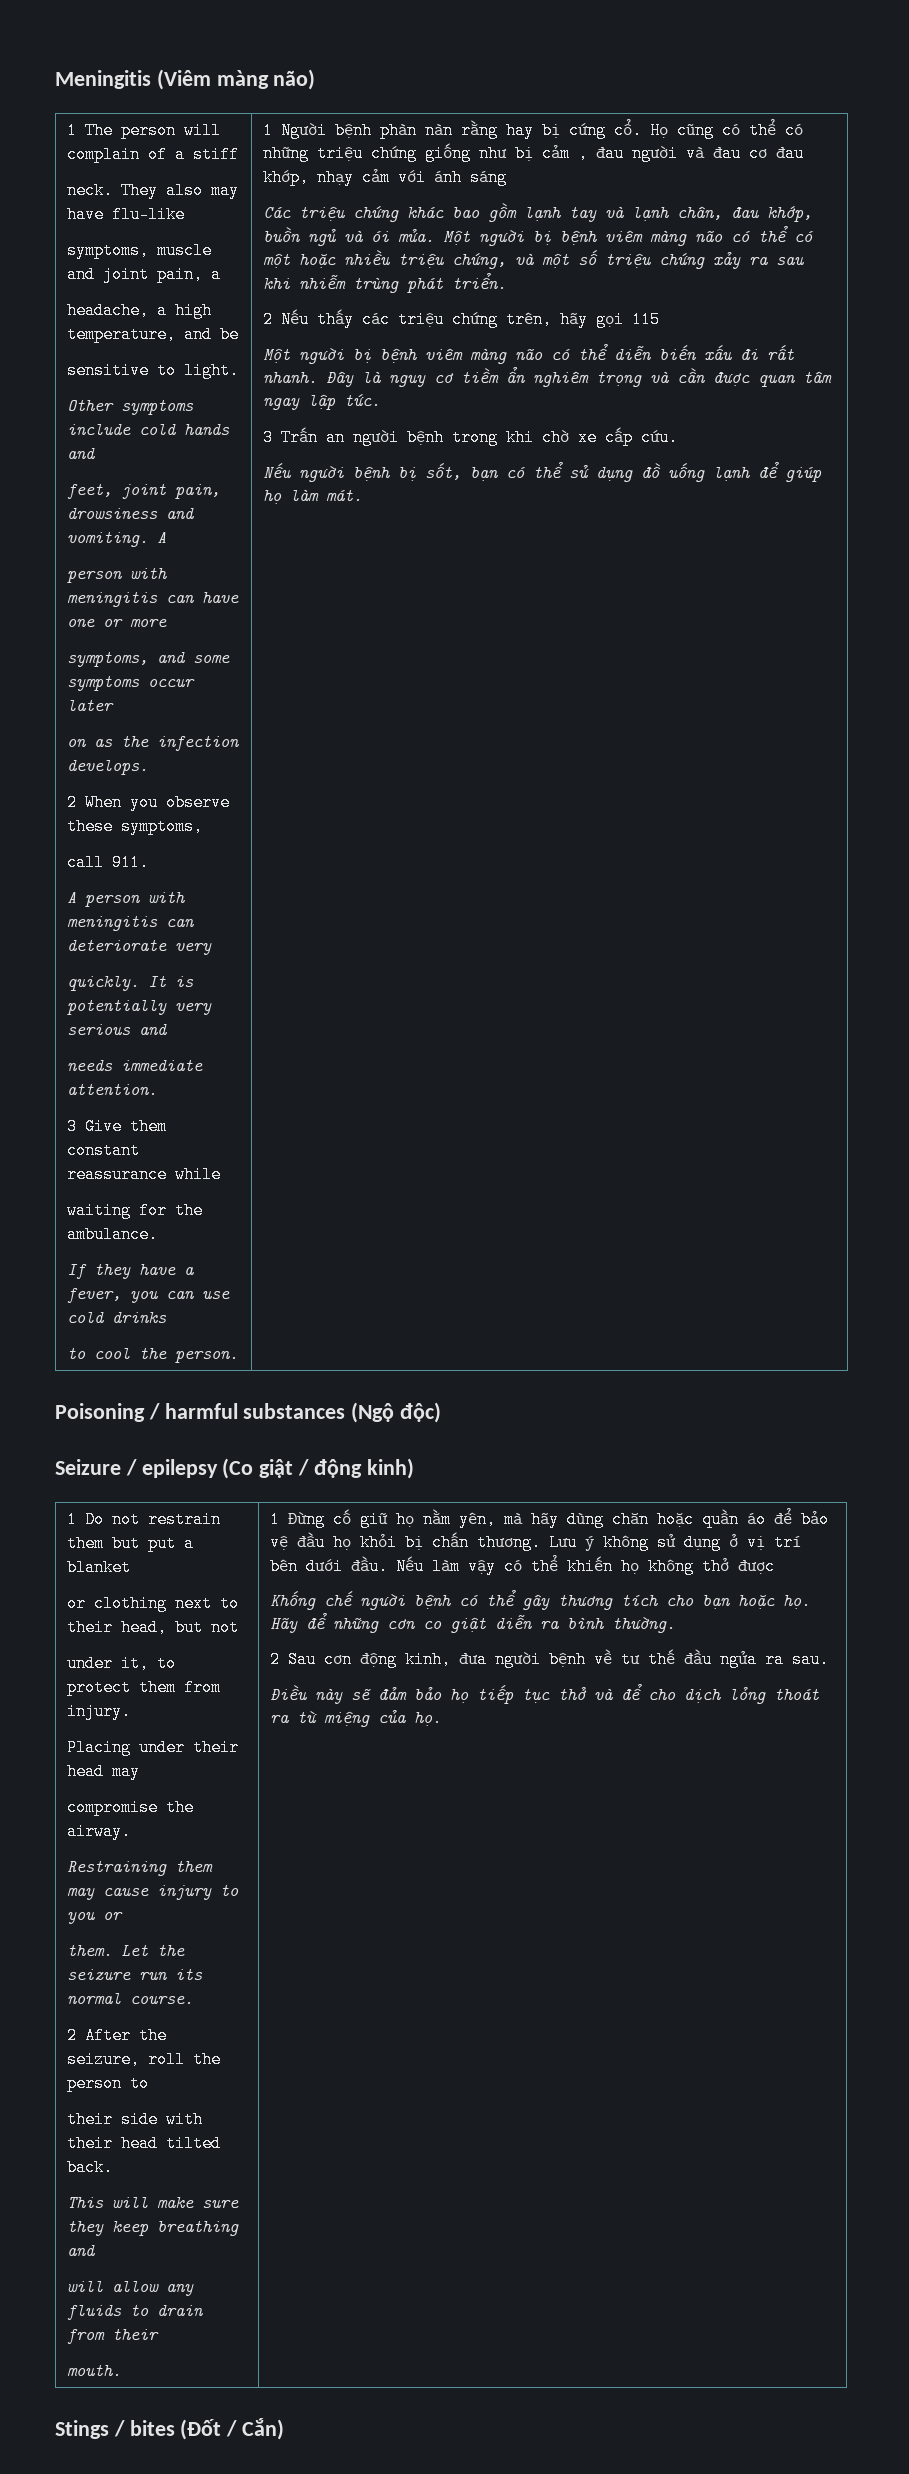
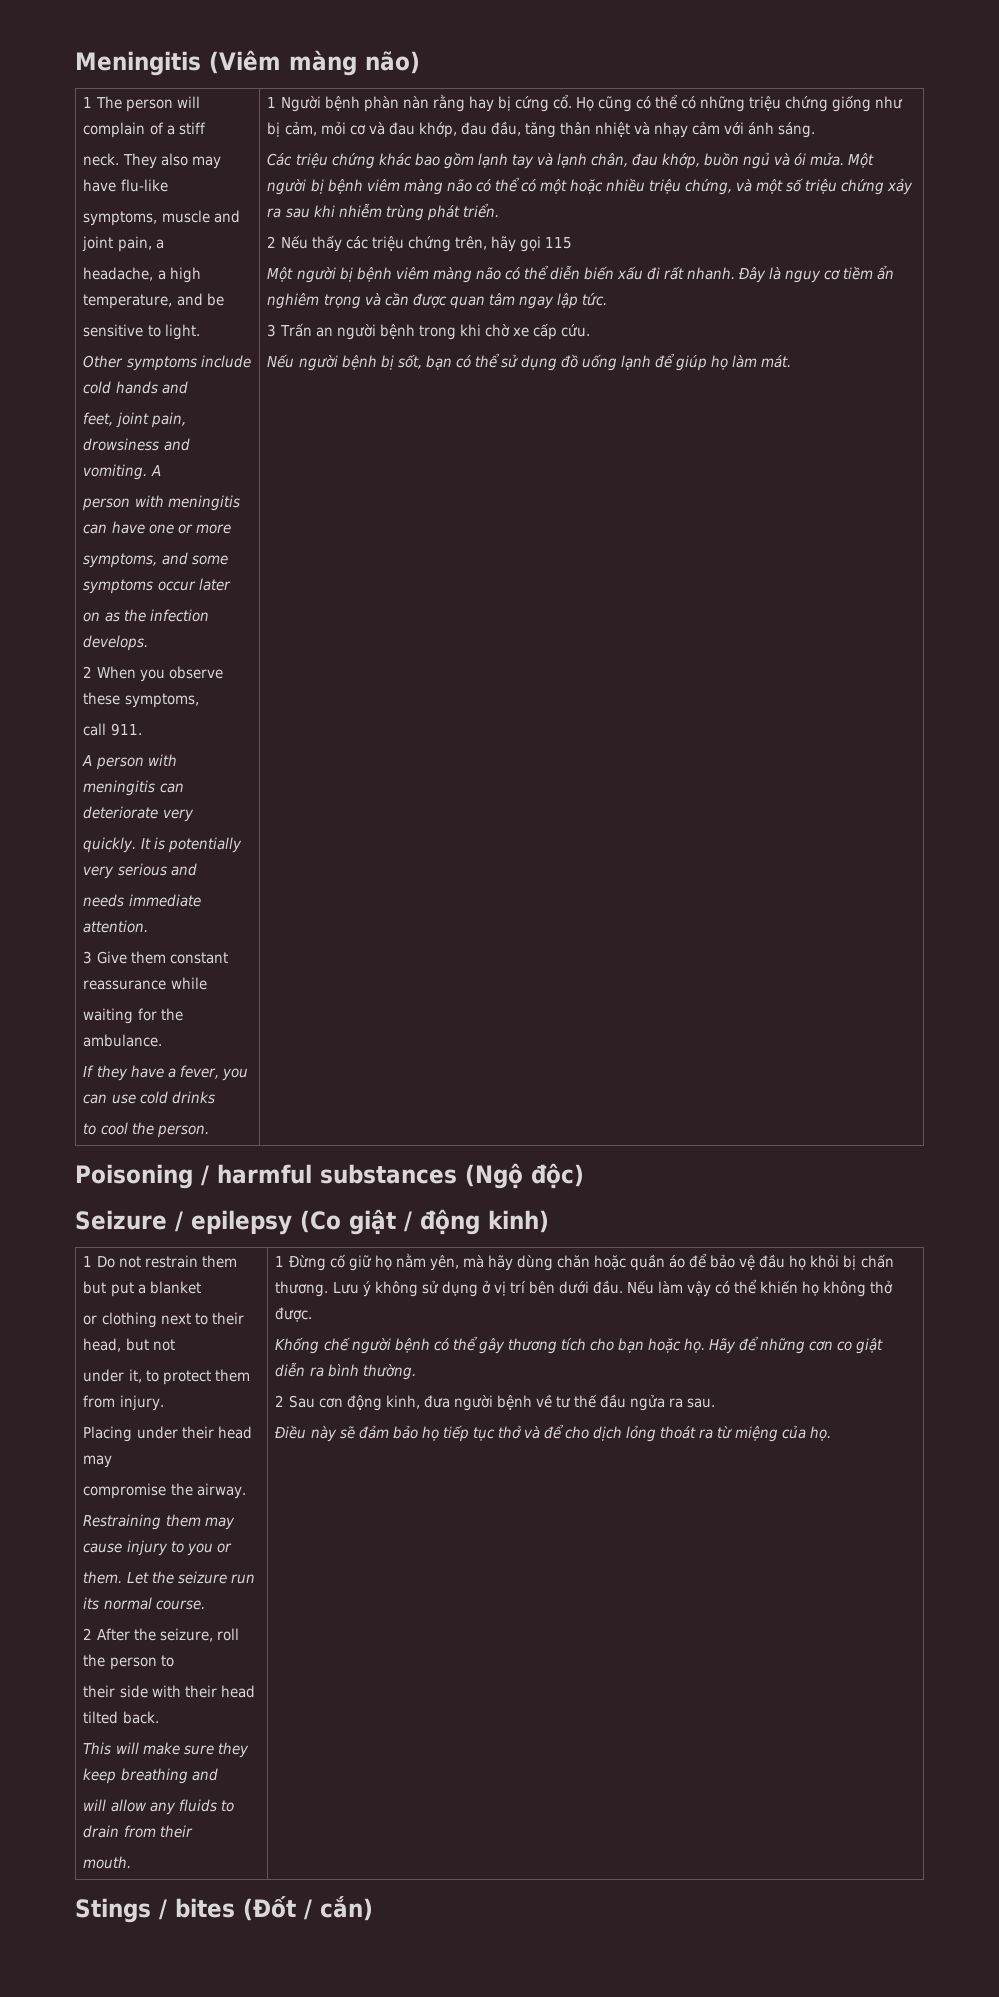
[542,145,805,162] [263,169,310,186] cảm , đau người và đau cơ đau khớp, -> [284,121,651,138] cảm, mỏi cơ và đau khớp, đau đầu, tăng thân nhiệt và
[470,169,508,186] sáng -> [778,122,816,138] sáng.
[738,1558,776,1575] được -> [275,1307,313,1322] được.
[242,2418,285,2440] Cắn) -> [320,1896,373,1921] cắn)

